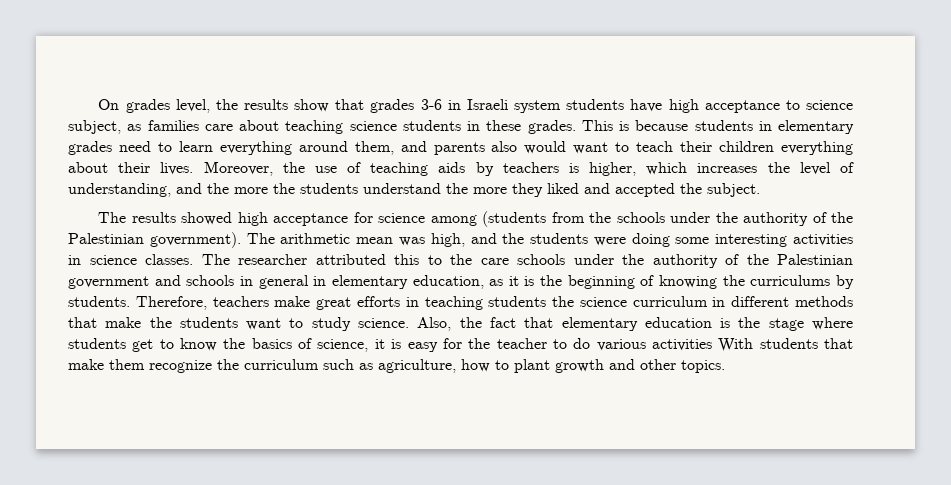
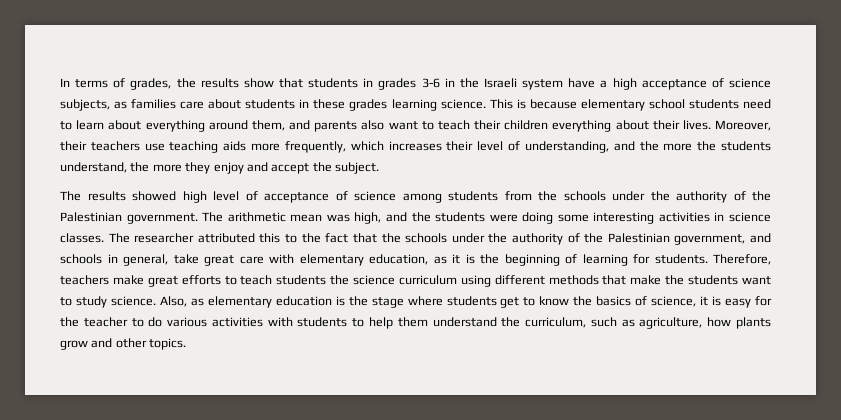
[98,99,210,113] On grades level, -> [60,78,172,90] In terms of grades,
(365, 104) none -> [308,78,374,88] students in
(461, 105) none -> [459,78,479,88] the
[566,99,853,113] [68,120,121,134] students have high acceptance to science subject, -> [568,78,771,90] [60,99,110,111] have a high acceptance of science subjects,
[285,120,397,134] teaching science -> (242, 104) none
[527,120,854,134] [68,141,112,155] grades. This is because students in elementary grades -> [349,99,739,111] grades learning science. This is because elementary school students
(213, 146) none -> [108,120,142,130] about
[524,141,567,154] would -> (385, 125) none
[282,162,637,176] the use of teaching aids by teachers is higher, -> [60,141,346,153] their teachers use teaching aids more frequently,
[767,162,790,173] the -> [446,141,474,151] their
[363,183,441,194] understand -> [60,162,127,173] understand,
[547,183,675,197] liked and accepted -> [213,162,310,174] enjoy and accept
[273,212,373,226] acceptance for -> [213,191,348,203] level of acceptance of
[482,211,547,227] (students -> [448,191,498,201] students
[149,232,241,248] government). -> [126,213,198,224] government.
[480,254,853,268] [68,276,149,289] care schools under the authority of the Palestinian government -> [325,233,746,245] fact that the schools under the authority of the Palestinian government,
[258,275,327,289] general in -> [123,254,294,266] general, take great care with
[659,275,854,289] knowing the curriculums by -> [582,254,650,266] learning for
[405,296,483,310] in teaching -> [224,275,273,285] to teach
[712,297,726,307] in -> [460,275,491,287] using
[459,317,554,328] the fact that -> [190,298,204,306] as
[718,338,854,352] [68,359,319,373] With students that make them recognize the curriculum -> [267,317,587,329] with students to help them understand the curriculum,
[495,359,604,373] to plant growth -> [736,317,772,329] [60,340,88,350] plants grow

